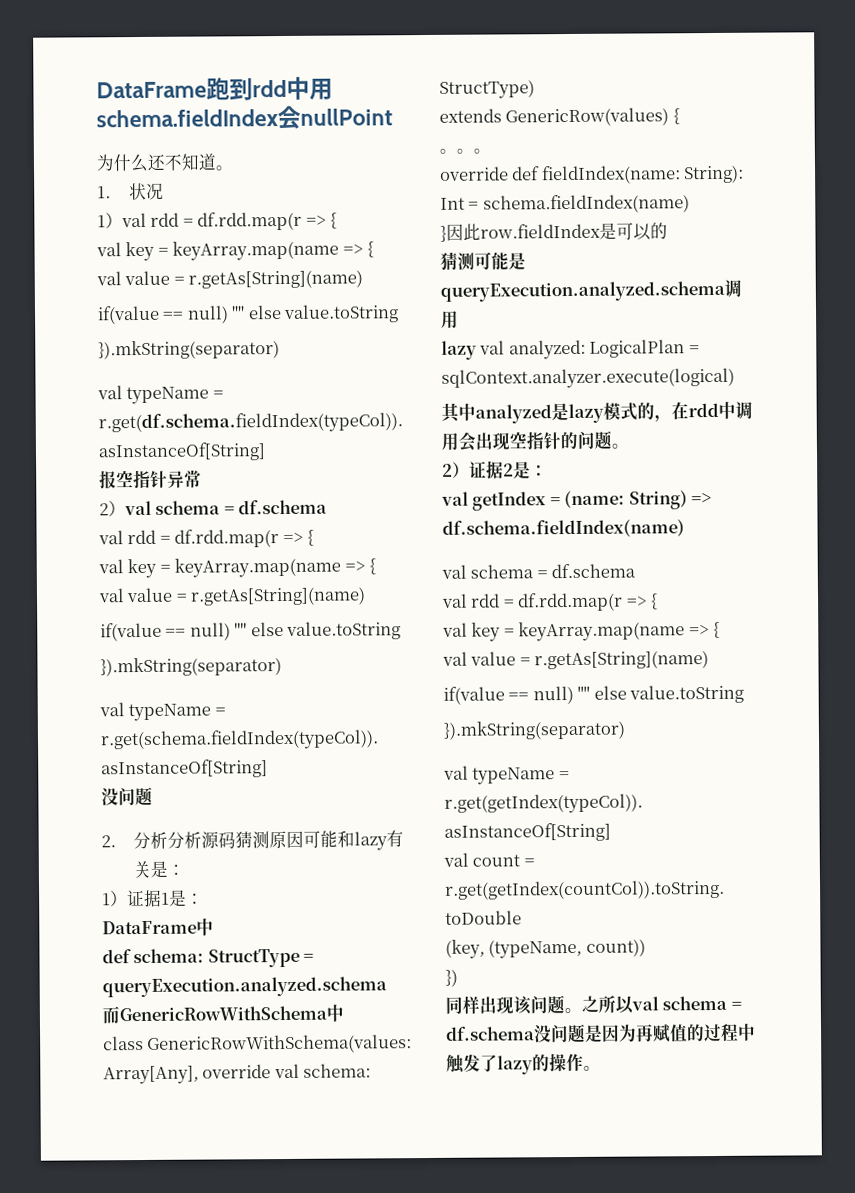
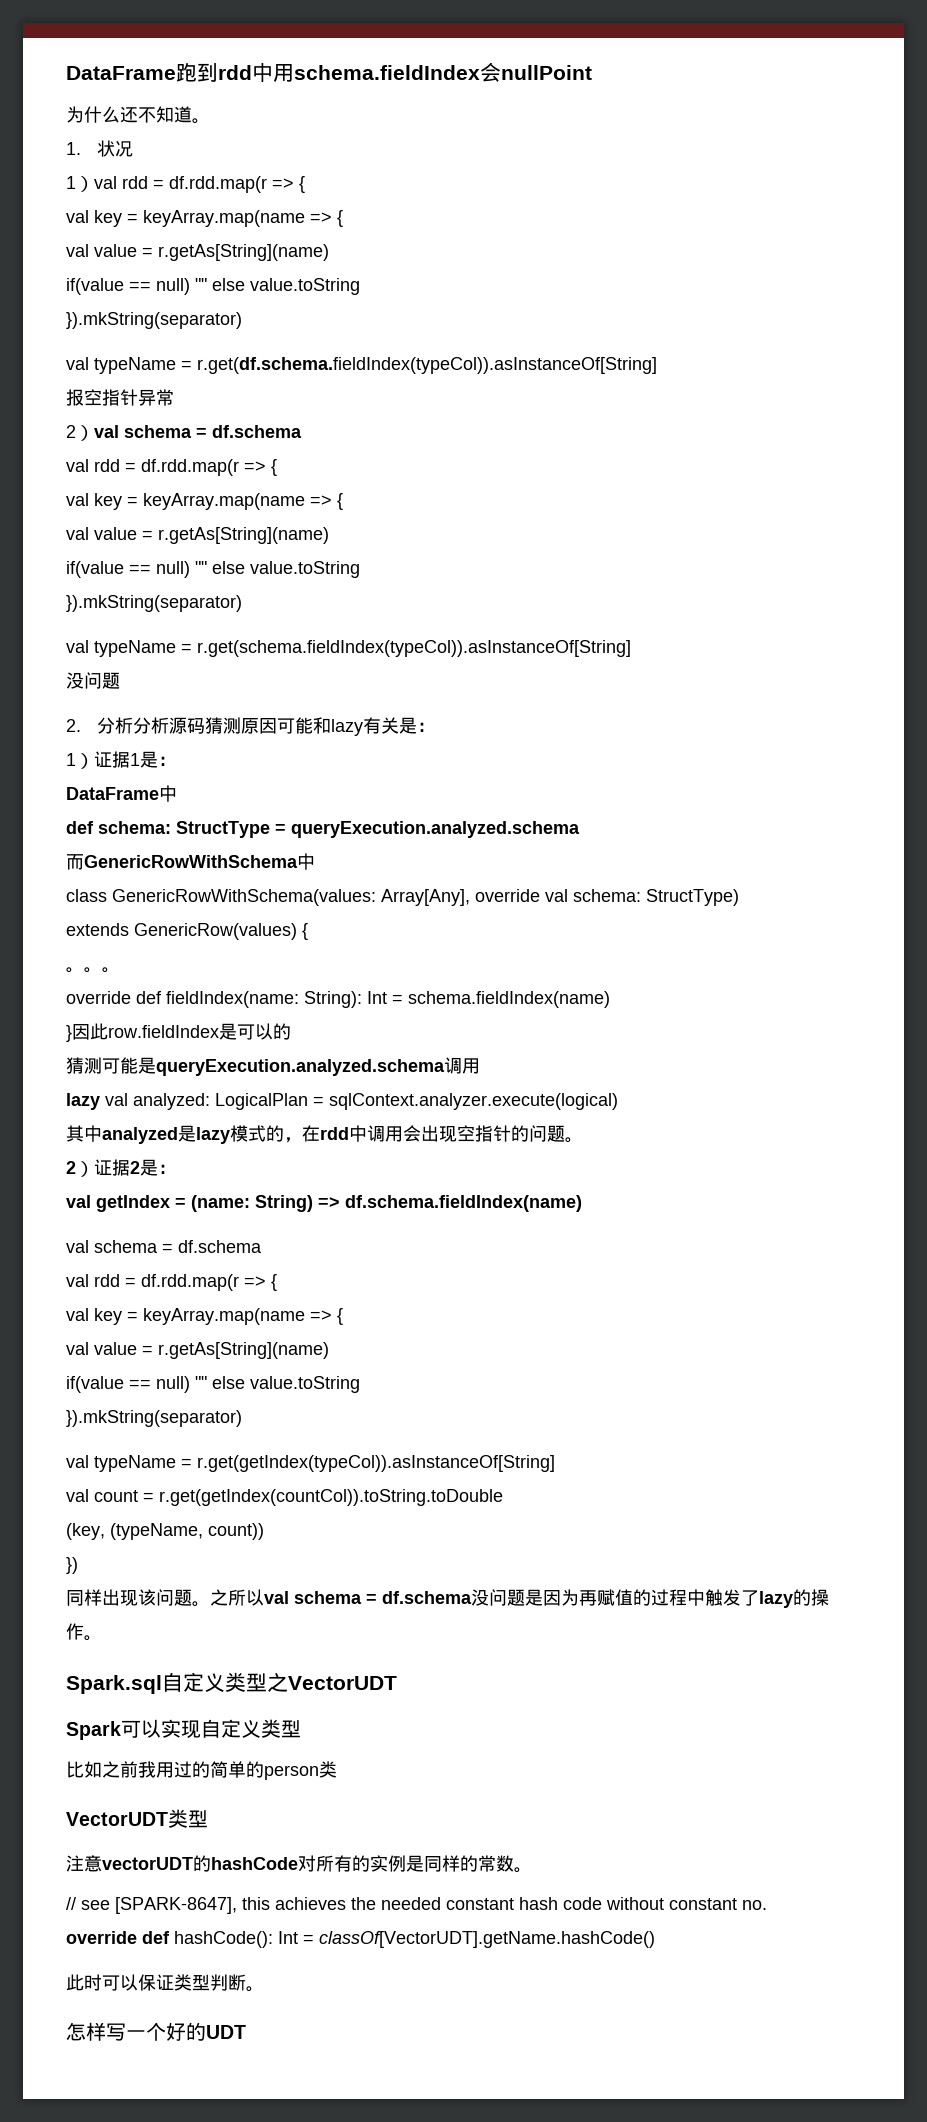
(601, 1068) none -> [66,1672,397,1694] [66,1719,301,1740] [66,1761,337,1780] [66,1809,208,1828] [66,1855,532,1873] [66,1897,767,1914] [66,1931,655,1948] [66,1974,264,1992] [66,2022,246,2041] // Spark.sql自定义类型之VectorUDT // Spark可以实现自定义类型 // 比如之前我用过的简单的person类 // VectorUDT类型 // 注意vectorUDT的hashCode对所有的实例是同样的常数。 // // see [SPARK-8647], this achieves the needed constant hash code without constant no. // override def hashCode(): Int = classOf[VectorUDT].getName.hashCode() // 此时可以保证类型判断。 // 怎样写一个好的UDT

